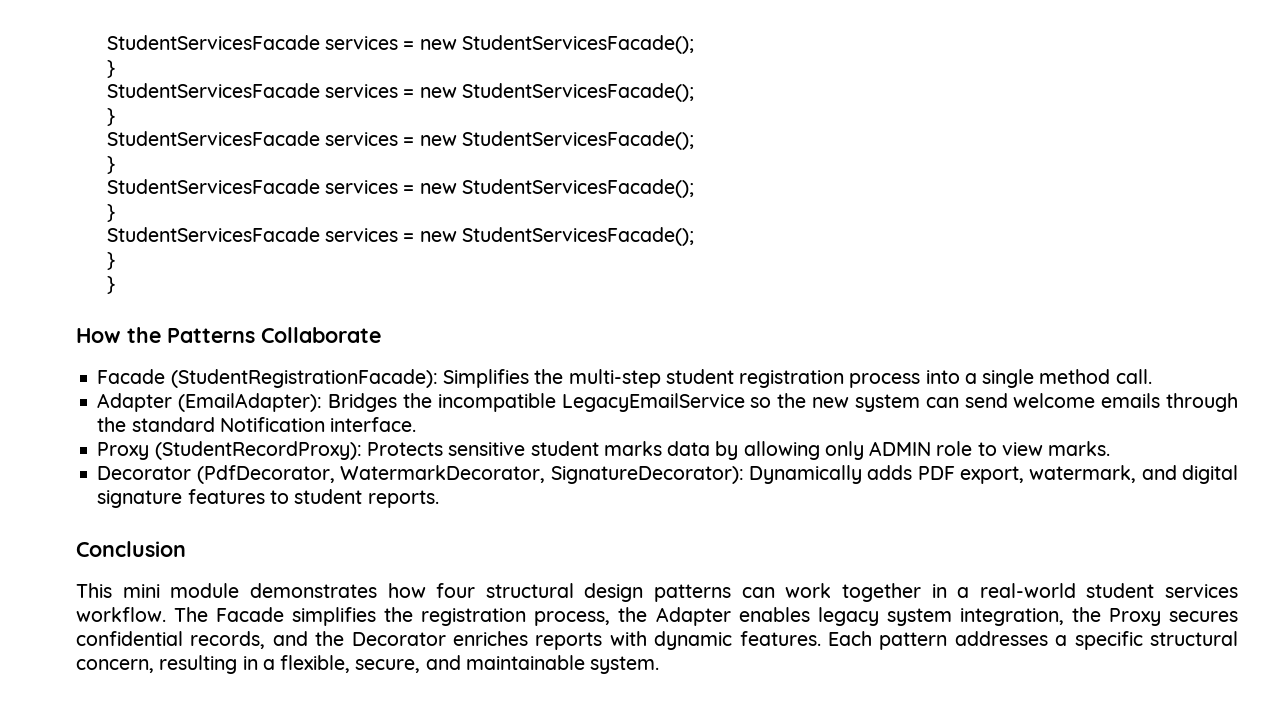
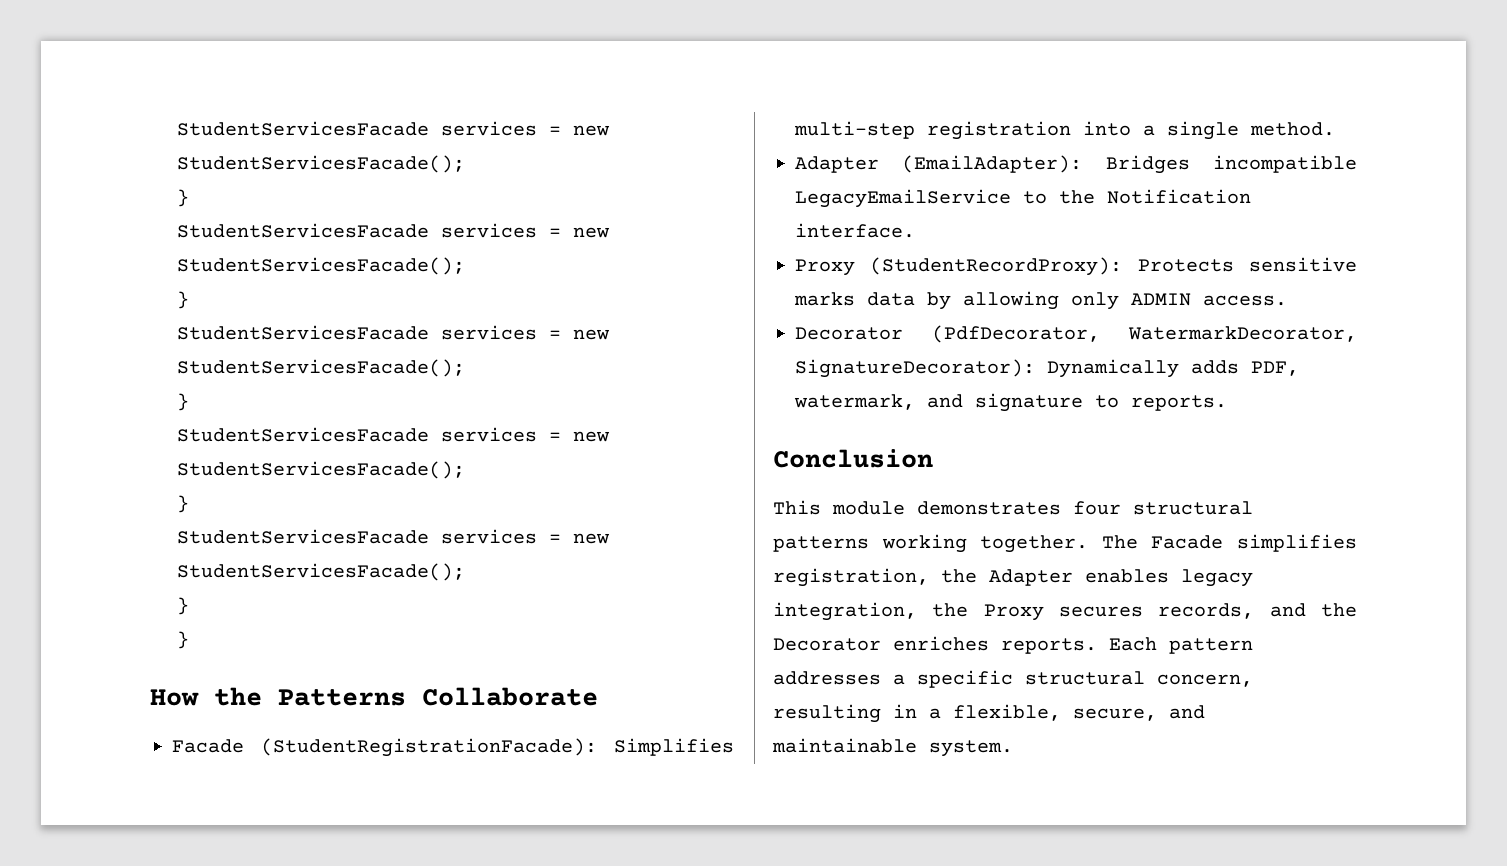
[534,369,921,388] the multi-step student registration process -> [794,121,1071,140] multi-step registration
[1039,369,1152,384] method call. -> [1250,122,1335,136] method.
[402,393,432,408] the -> (1190, 164) none
[750,393,1239,412] [97,417,215,432] so the new system can send welcome emails through the standard -> [1023,190,1095,204] to the
[530,441,599,456] student -> (1357, 264) none
[936,441,1111,456] role to view marks. -> [1203,295,1287,306] access.
[917,465,1239,484] [97,489,363,508] PDF export, watermark, and digital signature features to student -> [1251,361,1299,376] [794,393,1119,412] PDF, watermark, and signature to
[122,584,160,598] mini -> (821, 507) none
[387,583,426,598] how -> (1061, 508) none
[584,583,1238,602] [76,607,611,626] design patterns can work together in a real-world student services workflow. The Facade simplifies the registration process, -> [773,534,1357,553] [773,568,929,587] patterns working together. The Facade simplifies registration,
[886,608,952,626] system -> (1253, 578) none
[76,631,183,646] confidential -> (1143, 611) none
[535,631,821,650] reports with dynamic features. -> [1001,638,1097,654] reports.

